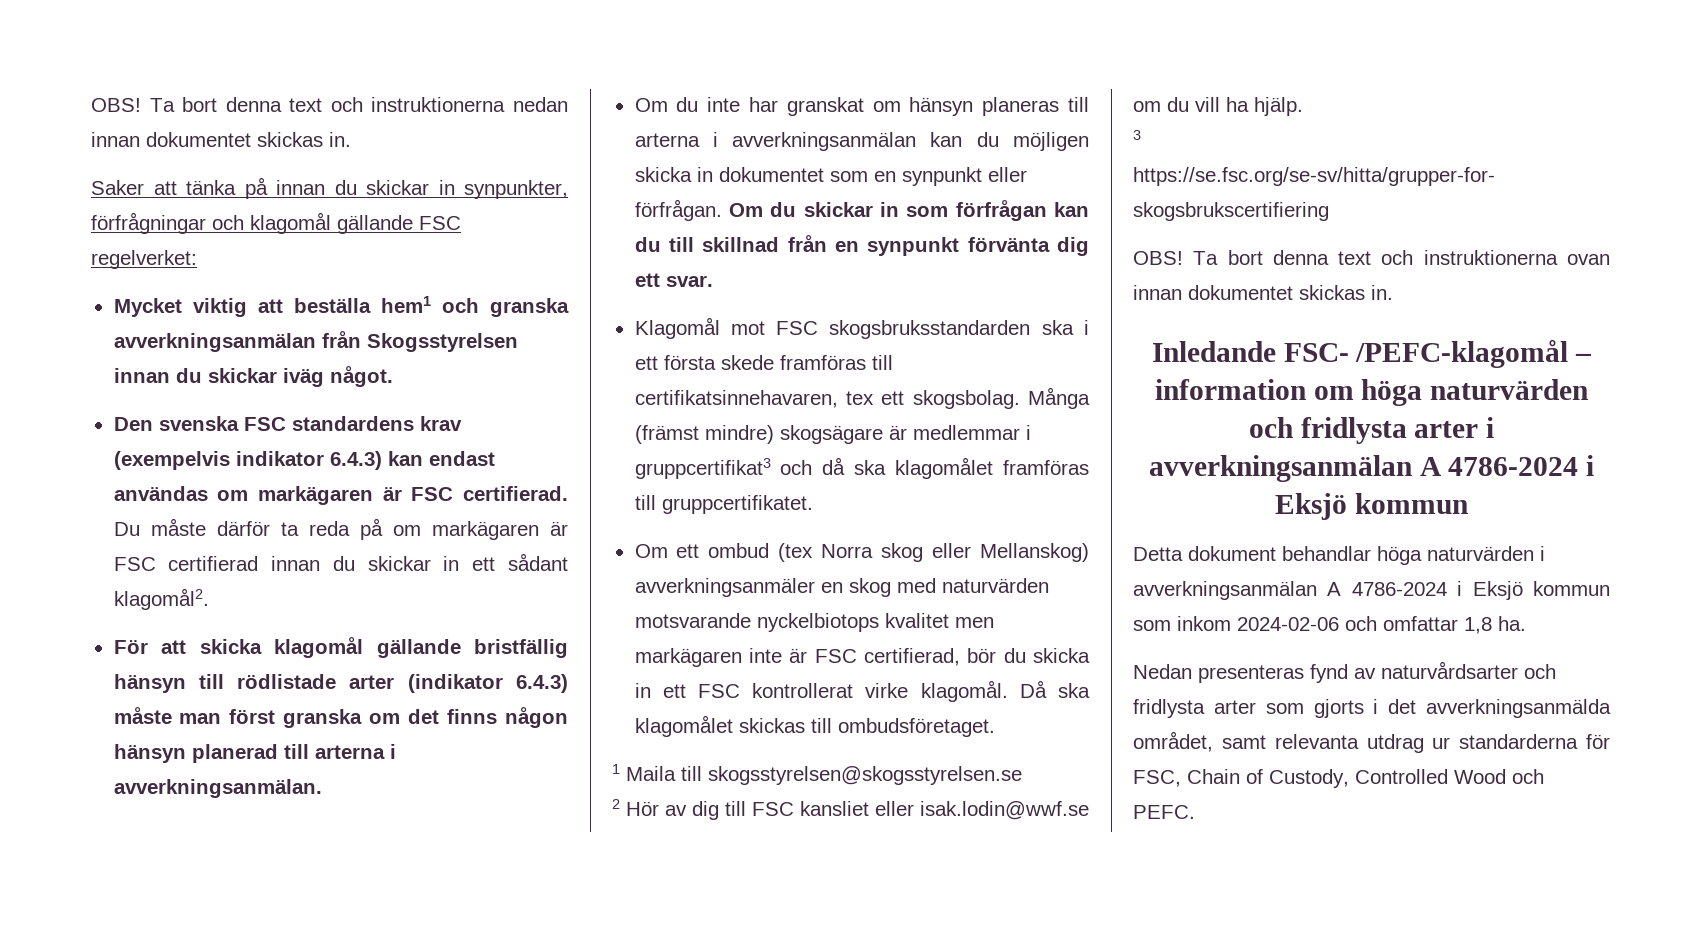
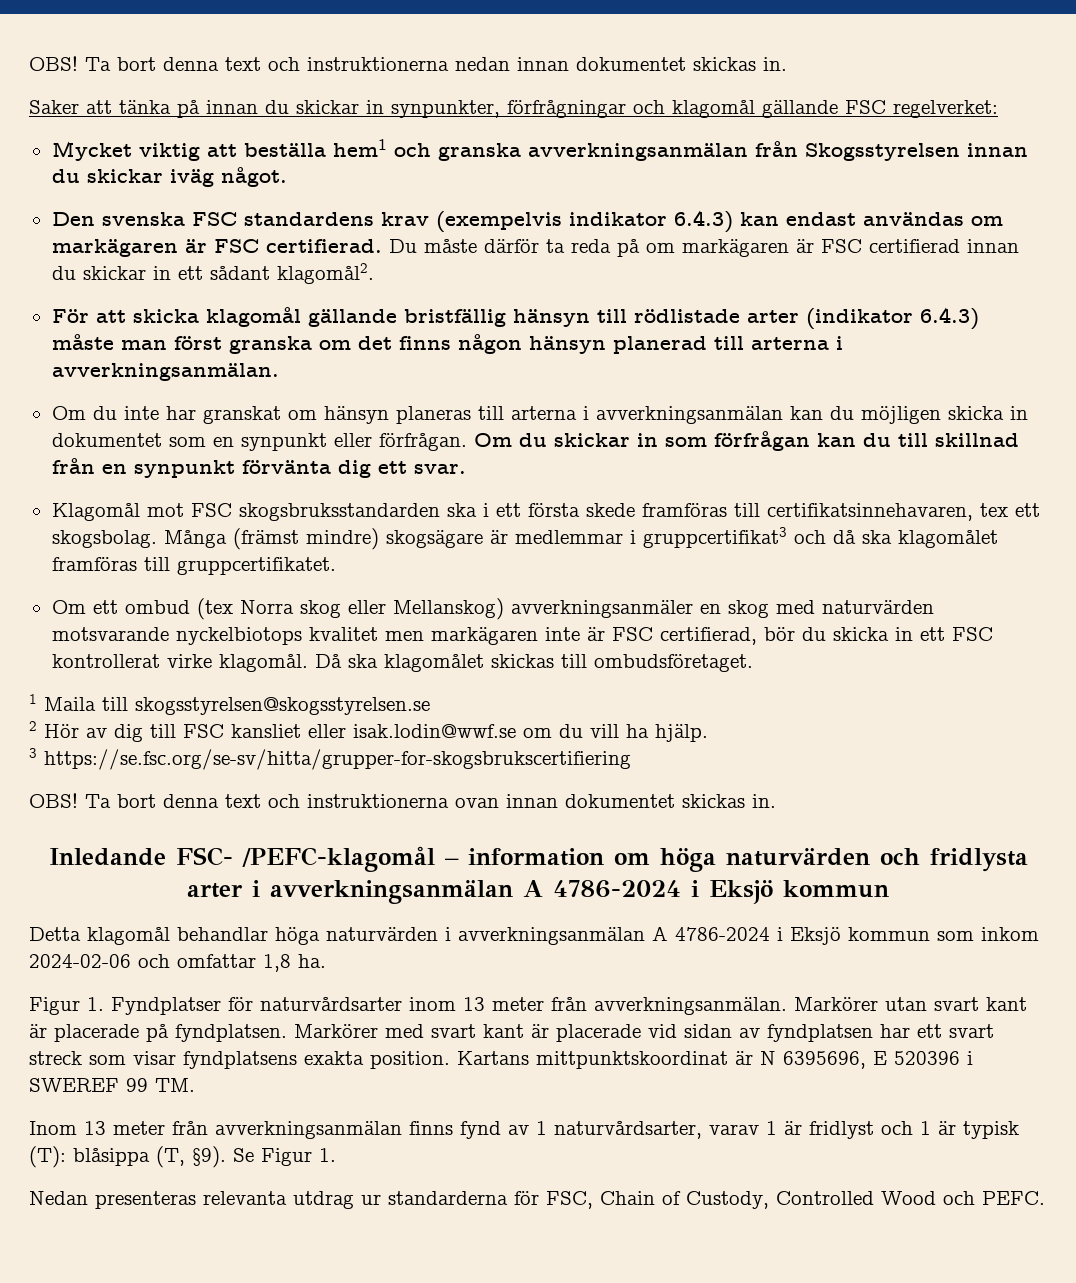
[1188,546,1276,561] dokument -> [87,927,170,945] klagomål
[1133,661,1556,683] [1133,699,1611,718] [1133,731,1266,752] Nedan presenteras fynd av naturvårdsarter och fridlysta arter som gjorts i det avverkningsanmälda området, samt -> [29,997,1027,1015] [29,1024,994,1042] [29,1051,973,1069] [29,1078,195,1092] [29,1121,1019,1139] [29,1146,336,1168] [29,1191,196,1209] Figur 1. Fyndplatser för naturvårdsarter inom 13 meter från avverkningsanmälan. Markörer utan svart kant är placerade på fyndplatsen. Markörer med svart kant är placerade vid sidan av fyndplatsen har ett svart streck som visar fyndplatsens exakta position. Kartans mittpunktskoordinat är N 6395696, E 520396 i SWEREF 99 TM. // Inom 13 meter från avverkningsanmälan finns fynd av 1 naturvårdsarter, varav 1 är fridlyst och 1 är typisk (T): blåsippa (T, §9). Se Figur 1. // Nedan presenteras

